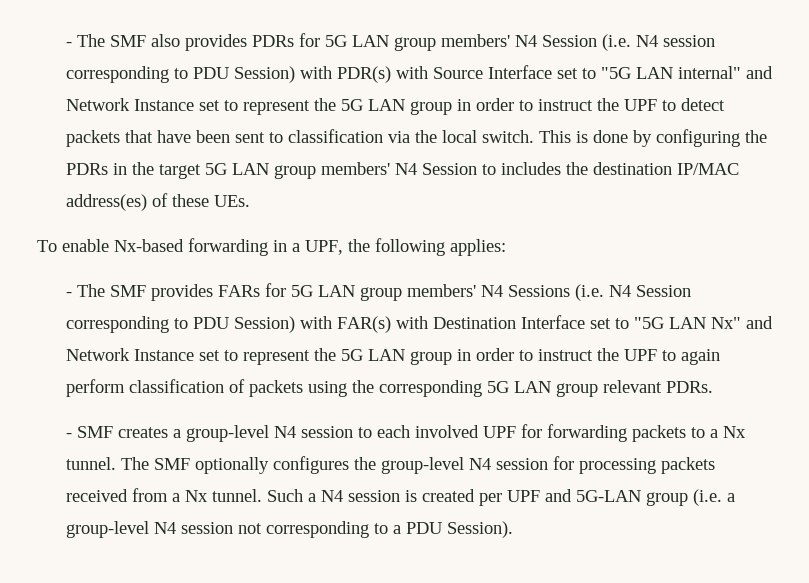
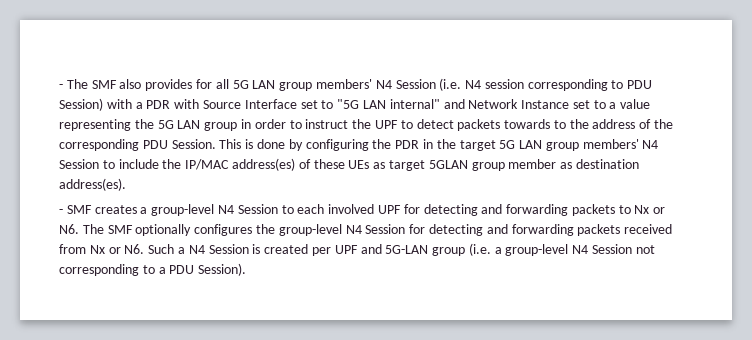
[251,33,320,47] PDRs for -> [196,79,229,89] for all
[336,66,391,83] PDR(s) -> [135,100,171,109] a PDR
[242,100,310,115] represent -> [609,99,651,109] [59,119,132,131] a value representing
[124,129,534,143] that have been sent to classification via the local switch. -> [504,119,673,129] [59,139,216,151] towards to the address of the corresponding PDU Session.
[65,163,108,175] PDRs -> [395,140,420,149] PDR
[500,162,672,175] includes the destination -> [118,159,182,169] include the
[213,195,250,207] [37,238,506,256] [65,283,691,301] [65,315,773,333] [65,348,720,365] [65,379,713,397] UEs. // To enable Nx-based forwarding in a UPF, the following applies: // - The SMF provides FARs for 5G LAN group members' N4 Sessions (i.e. N4 Session corresponding to PDU Session) with FAR(s) with Destination Interface set to "5G LAN Nx" and Network Instance set to represent the 5G LAN group in order to instruct the UPF to again perform classification of packets using the corresponding 5G LAN group relevant PDRs. -> [348,159,639,171] [59,178,127,191] UEs as target 5GLAN group member as destination address(es).
[300,426,353,438] session -> [237,204,278,214] Session
(542, 431) none -> [423,204,503,216] detecting and
[709,426,746,438] [65,457,116,470] a Nx tunnel. -> [634,205,666,214] [59,224,80,234] Nx or N6.
[495,456,715,474] [65,488,262,502] session for processing packets received from a Nx tunnel. -> [365,224,673,236] [59,244,145,254] Session for detecting and forwarding packets received from Nx or N6.
[347,490,400,502] session -> [208,244,249,254] Session
[180,522,233,534] session -> [591,244,632,254] Session

